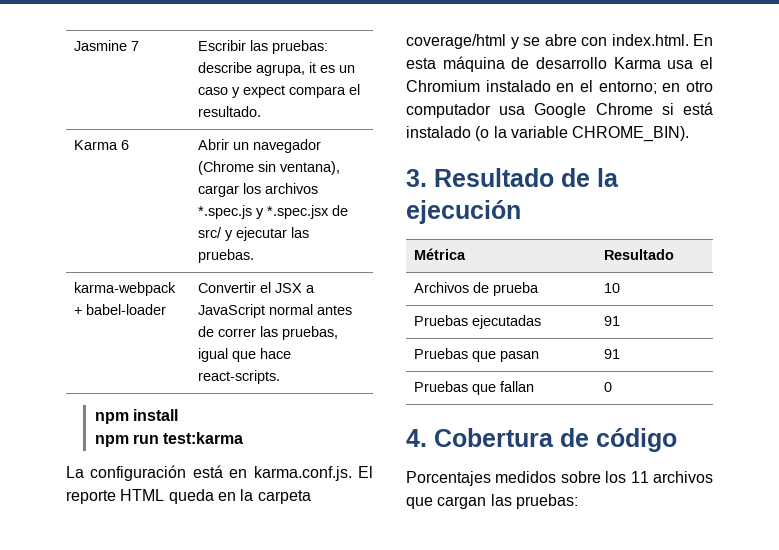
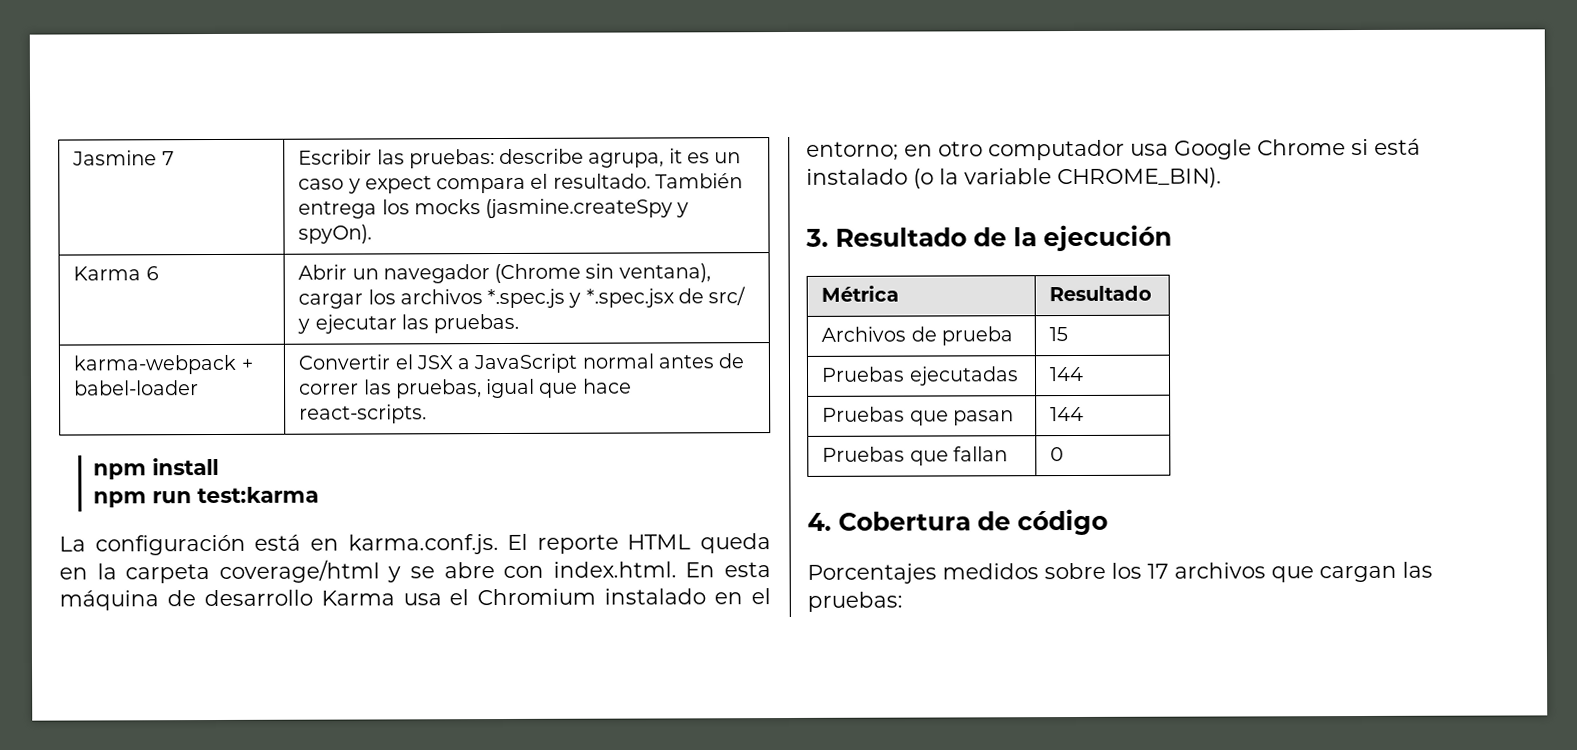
(262, 111) none -> [654,173,743,189] [298,198,690,219] [298,224,373,244] También entrega los mocks (jasmine.createSpy y spyOn).
[604,283,621,293] 10 -> [1049,327,1069,342] 15
[604,316,621,326] 91 -> [1049,366,1085,382] 144
[604,349,621,359] 91 -> [1050,406,1085,422] 144
[630,471,649,483] 11 -> [1147,563,1169,579] 17

